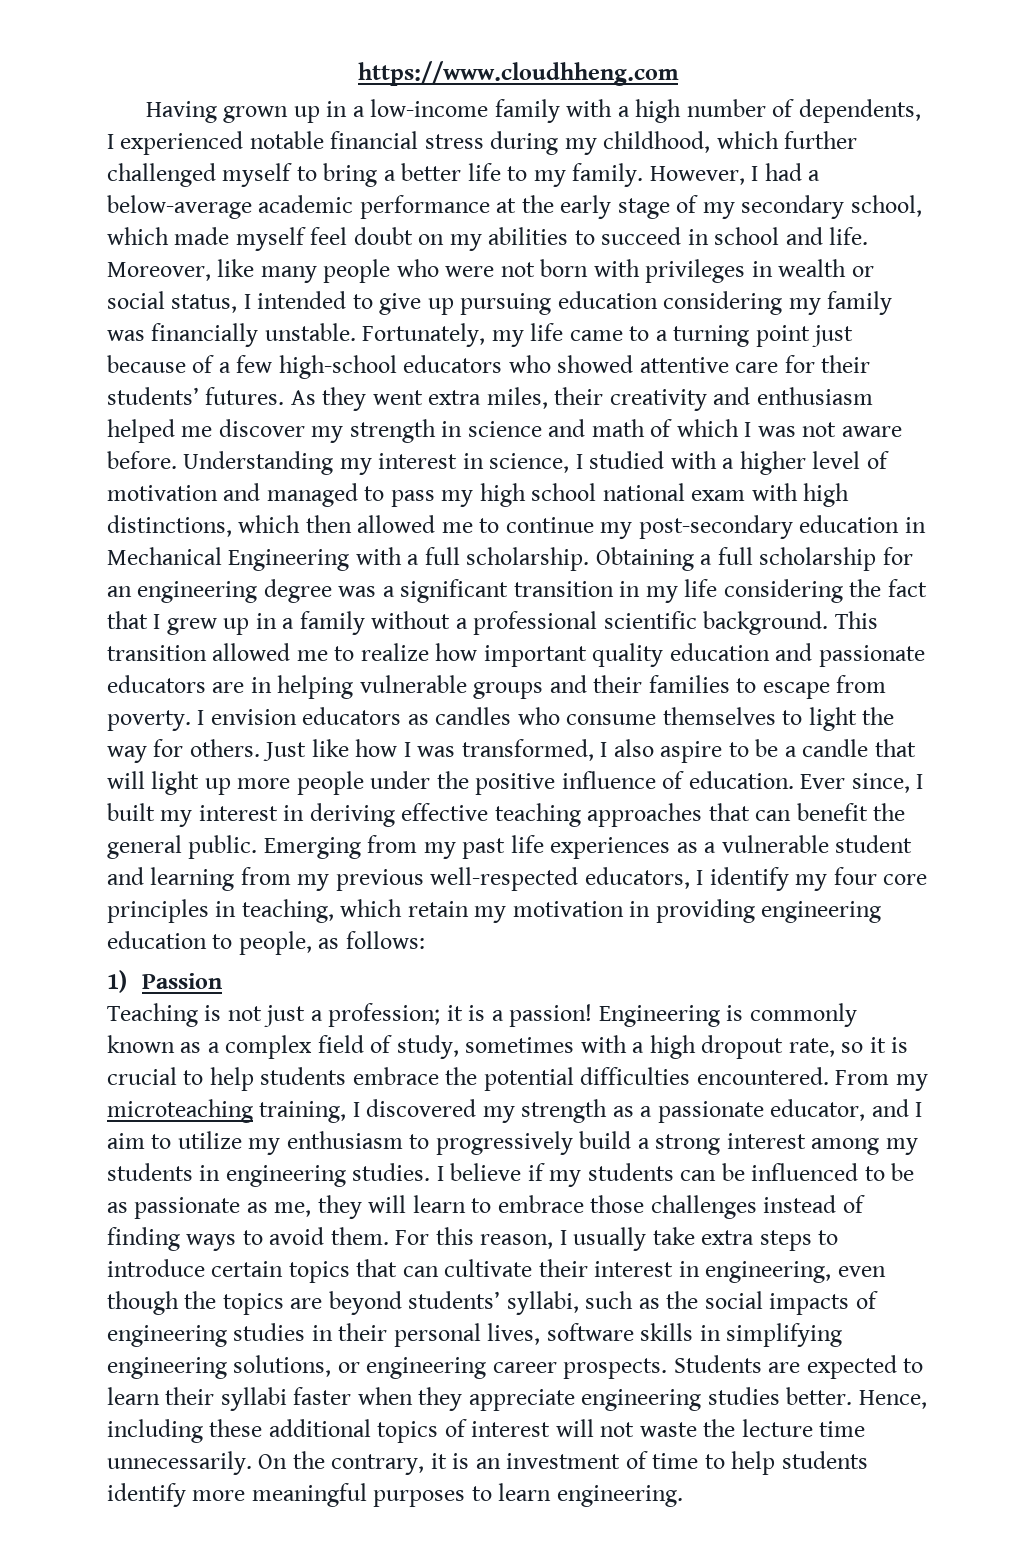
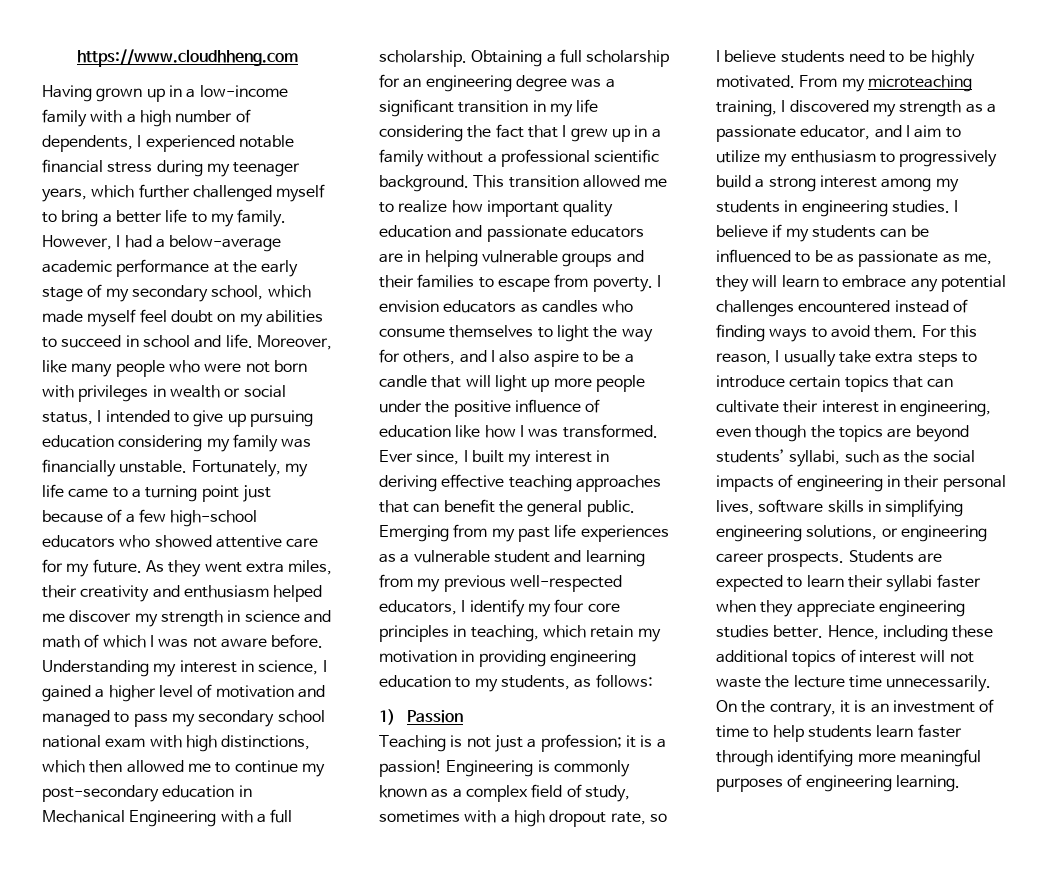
[603,131,711,153] childhood, -> [233,162,301,177] [42,188,87,202] teenager years,
[821,355,871,373] [107,387,285,405] their students’ futures. -> [66,559,142,577] my future.
[589,451,717,469] studied with -> [42,685,91,702] gained
[479,483,526,507] high -> [198,710,275,727] secondary
[189,739,594,761] others. Just like how I was transformed, -> [403,350,487,365] others, and
[688,771,794,789] education. -> [379,424,658,438] education like how I was transformed.
[238,931,312,955] people, -> [474,675,570,692] my students,
[869,1037,909,1053] [107,1067,829,1091] it is crucial to help students embrace the potential difficulties encountered. -> [716,50,975,67] [716,75,795,88] I believe students need to be highly motivated.
[590,1195,757,1219] those challenges -> [910,275,1006,292] [716,300,891,317] any potential challenges encountered
[233,1323,306,1341] studies -> (883, 483) none
[107,1483,683,1507] identify more meaningful purposes to learn engineering. -> [876,724,962,738] [716,749,981,767] [716,774,960,792] learn faster through identifying more meaningful purposes of engineering learning.

